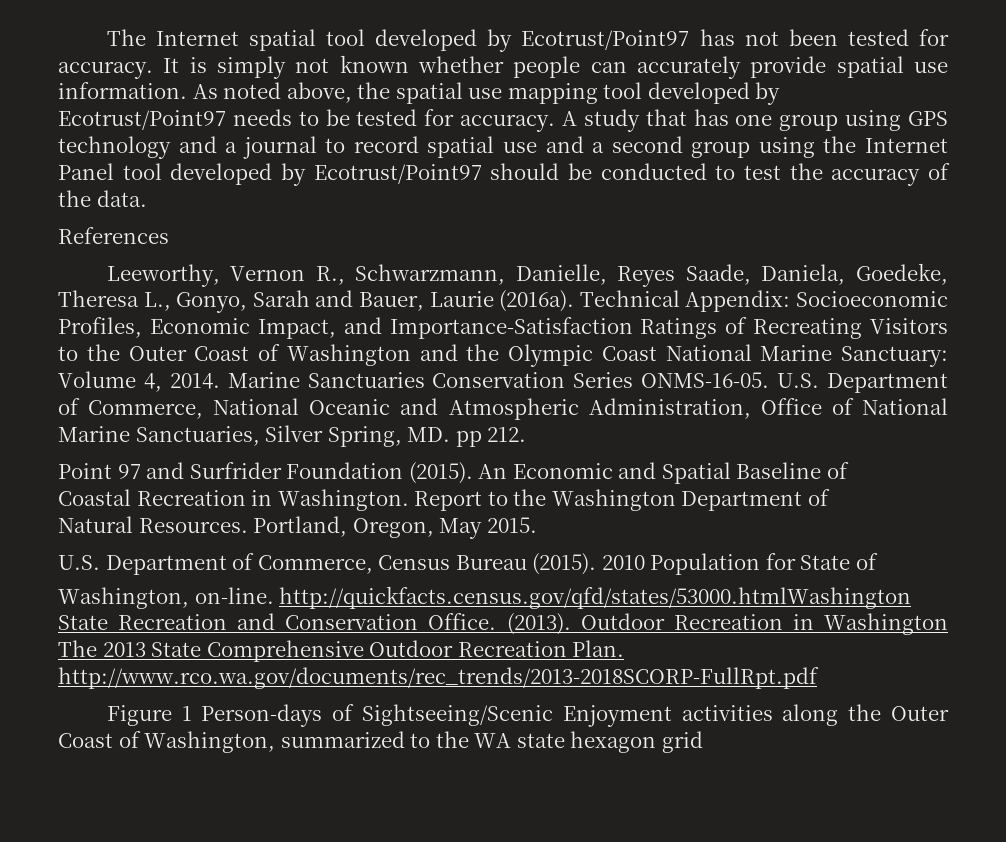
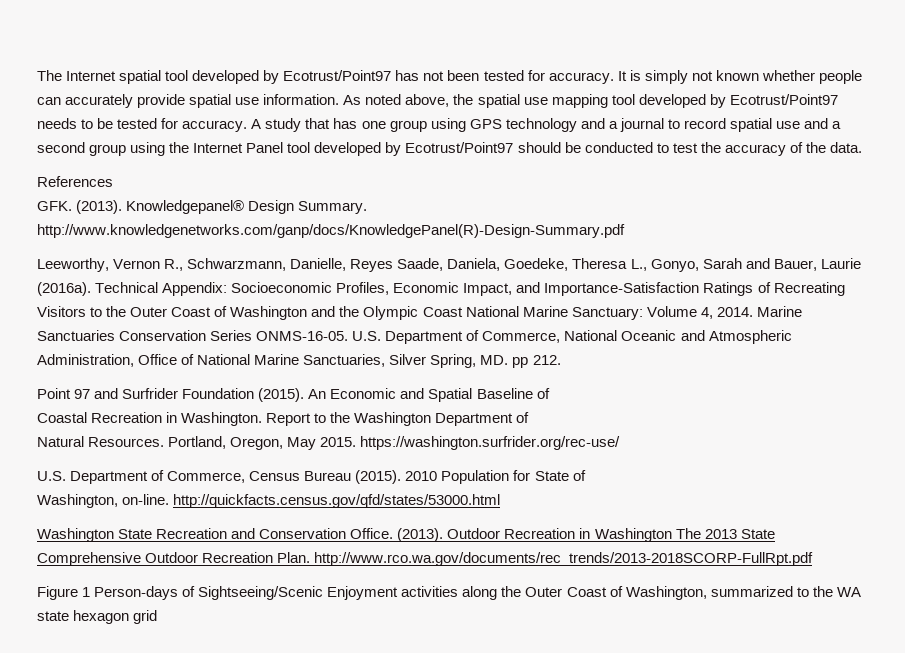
(169, 235) none -> [37,200,368,214] [37,224,625,238] // GFK. (2013). Knowledgepanel® Design Summary. http://www.knowledgenetworks.com/ganp/docs/KnowledgePanel(R)-Design-Summary.pdf
(537, 525) none -> [360,436,621,450] https://washington.surfrider.org/rec-use/
[279,586,912,609] http://quickfacts.census.gov/qfd/states/53000.htmlWashington -> [173,494,501,508] [37,528,114,542] http://quickfacts.census.gov/qfd/states/53000.html // Washington

